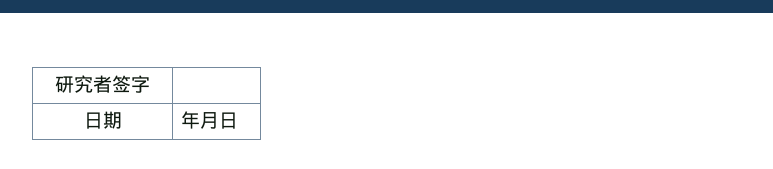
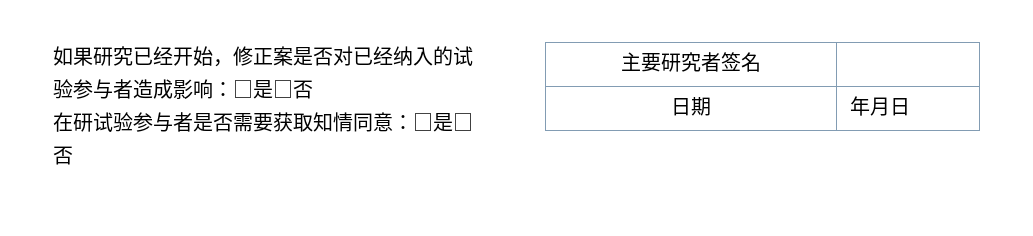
(55, 84) none -> [53,46,473,67] [53,79,313,99] [53,112,473,132] [53,146,73,165] [621,52,661,72] 如果研究已经开始，修正案是否对已经纳入的试验参与者造成影响：□是□否 // 在研试验参与者是否需要获取知情同意：□是□否 // 主要
[131,75,150,93] 字 -> [741,52,761,72] 名

